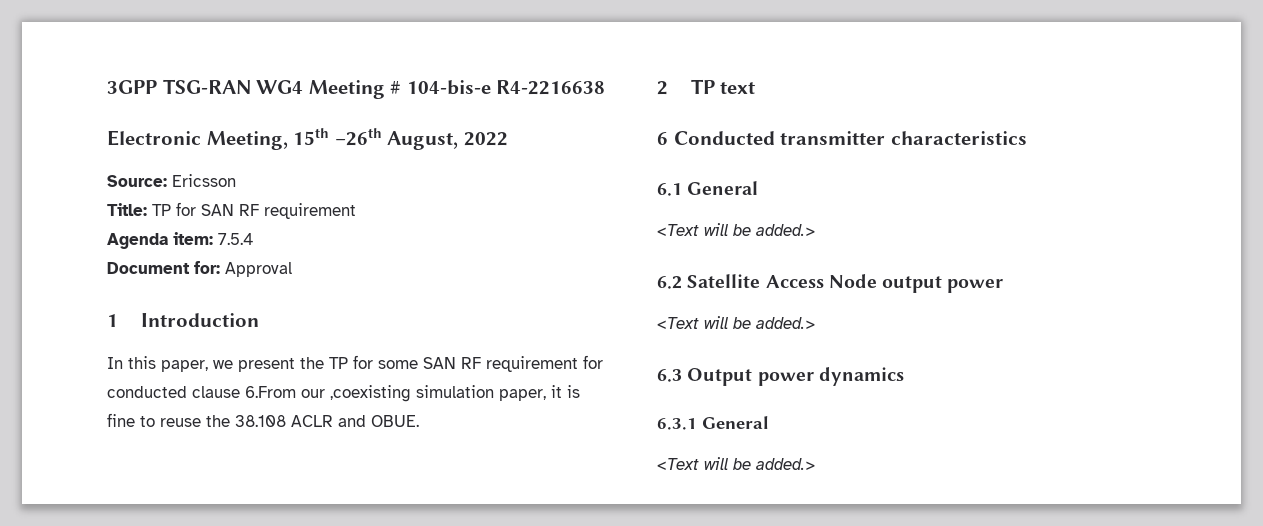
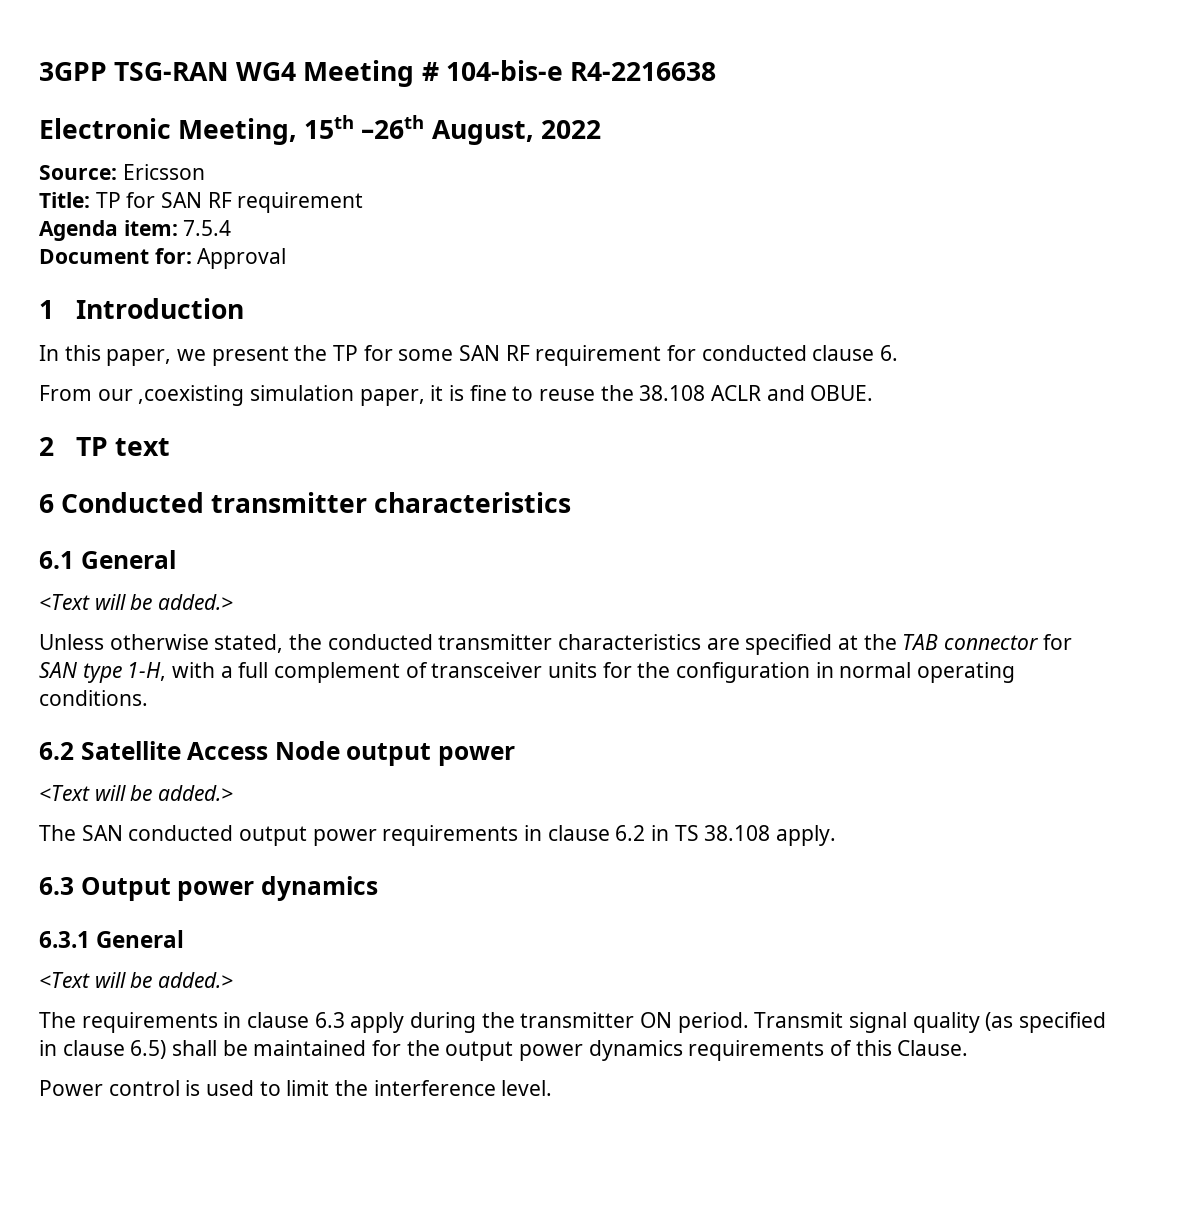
[245,386,296,398] 6.From -> [880,345,899,361] [39,385,92,401] 6. // From
(815, 230) none -> [39,634,1072,655] [39,662,1016,683] [39,690,148,706] // Unless otherwise stated, the conducted transmitter characteristics are specified at the TAB connector for SAN type 1-H, with a full complement of transceiver units for the configuration in normal operating conditions.
(815, 323) none -> [39,825,837,846] // The SAN conducted output power requirements in clause 6.2 in TS 38.108 apply.
(815, 464) none -> [39,1012,1107,1033] [39,1040,969,1061] [39,1080,553,1096] // The requirements in clause 6.3 apply during the transmitter ON period. Transmit signal quality (as specified in clause 6.5) shall be maintained for the output power dynamics requirements of this Clause. // Power control is used to limit the interference level.

